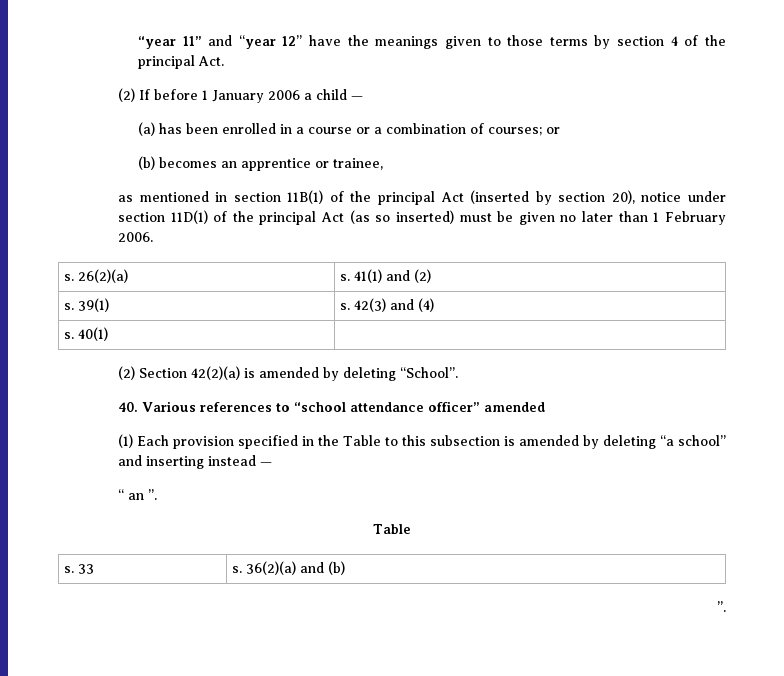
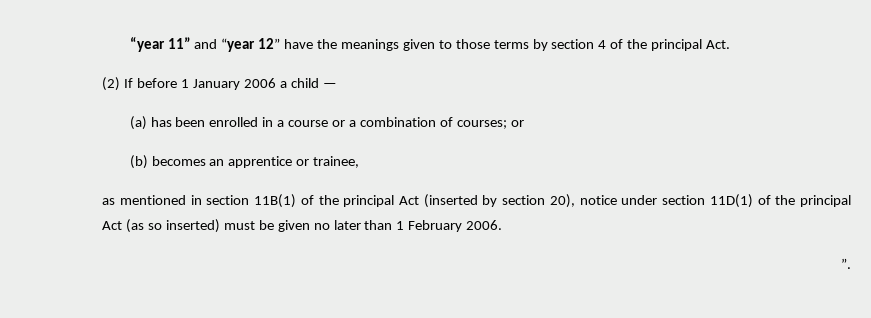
[63,269,128,283] [339,269,431,283] [63,298,109,312] [339,298,434,312] [63,327,108,341] [117,366,458,381] [117,401,545,412] [117,434,726,449] [117,455,272,469] [117,489,157,500] [373,524,412,534] [63,564,94,574] [231,561,345,575] // s. 26(2)(a) | s. 41(1) and (2) // s. 39(1) | s. 42(3) and (4) // s. 40(1) | // (2) Section 42(2)(a) is amended by deleting “School”. // 40. Various references to “school attendance officer” amended // (1) Each provision specified in the Table to this subsection is amended by deleting “a school” and inserting instead — // “ an ”. // Table // s. 33 | s. 36(2)(a) and (b) -> (503, 225) none

